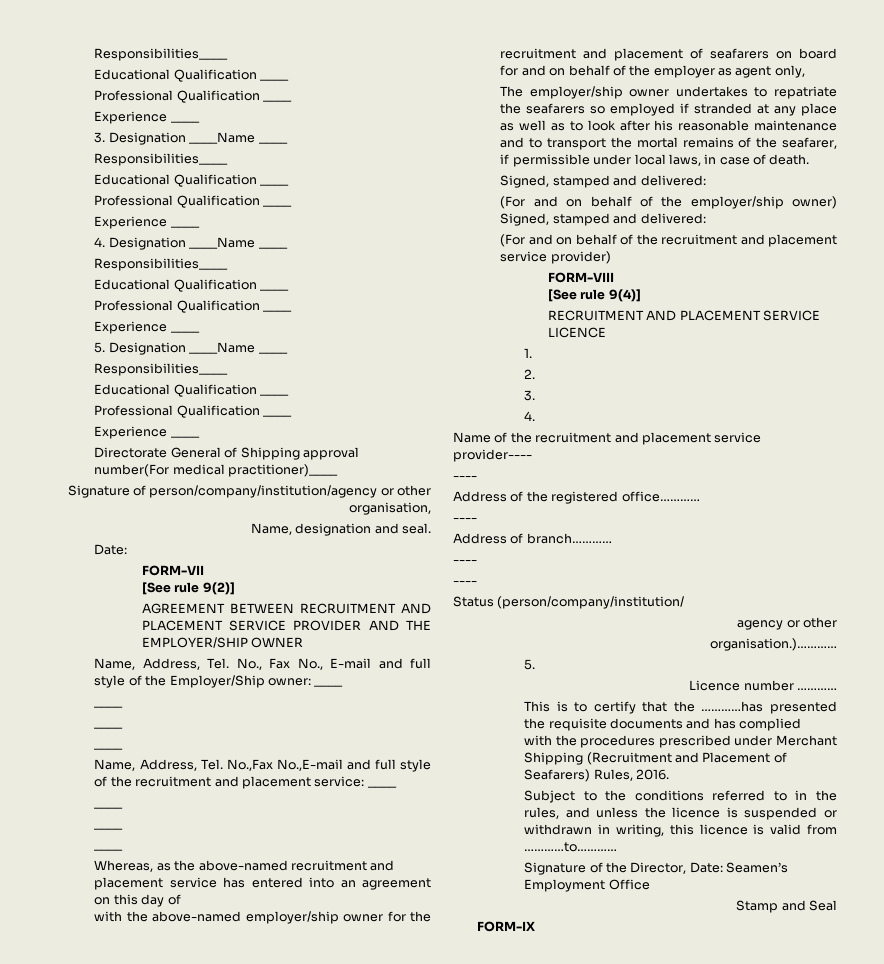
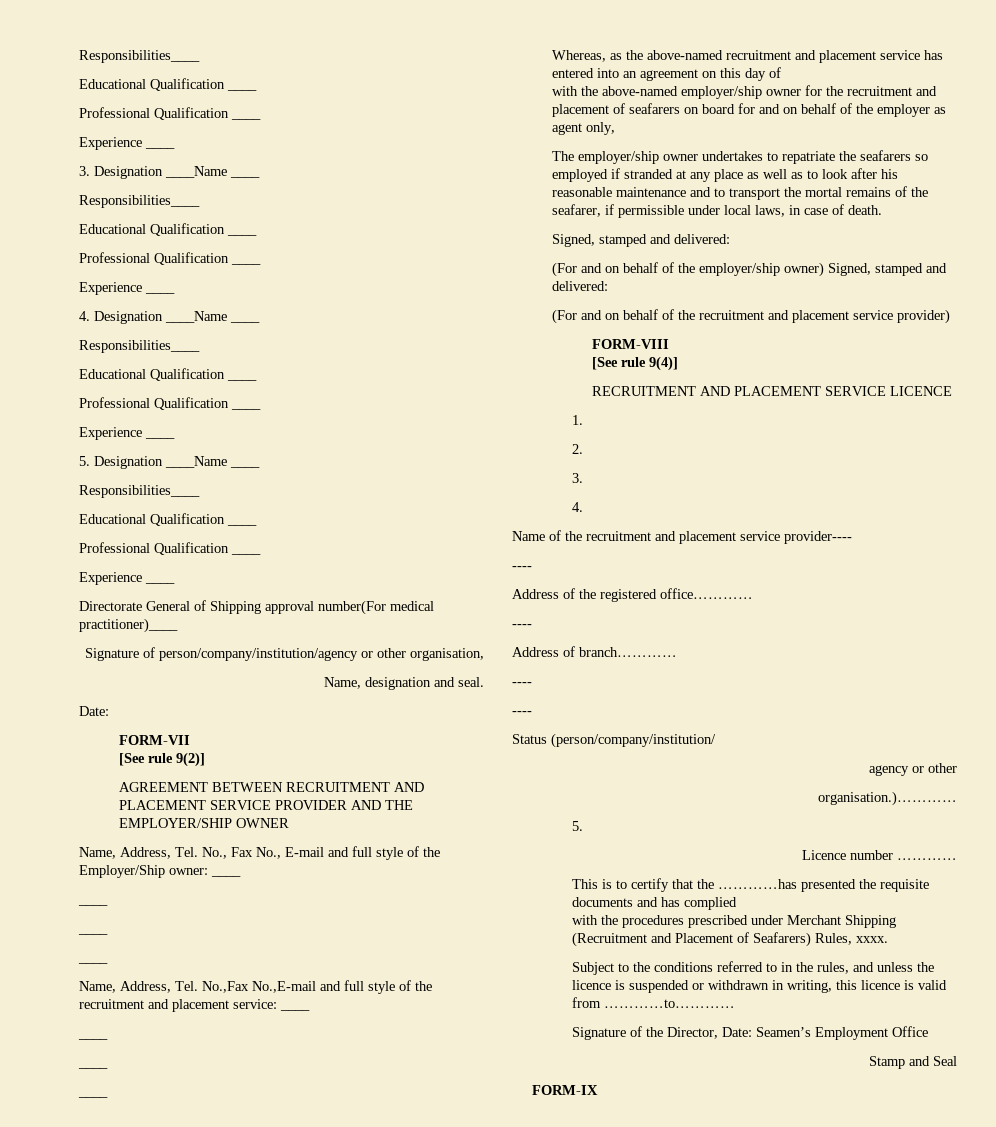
[635,769,669,780] 2016. -> [855,936,888,943] xxxx.

